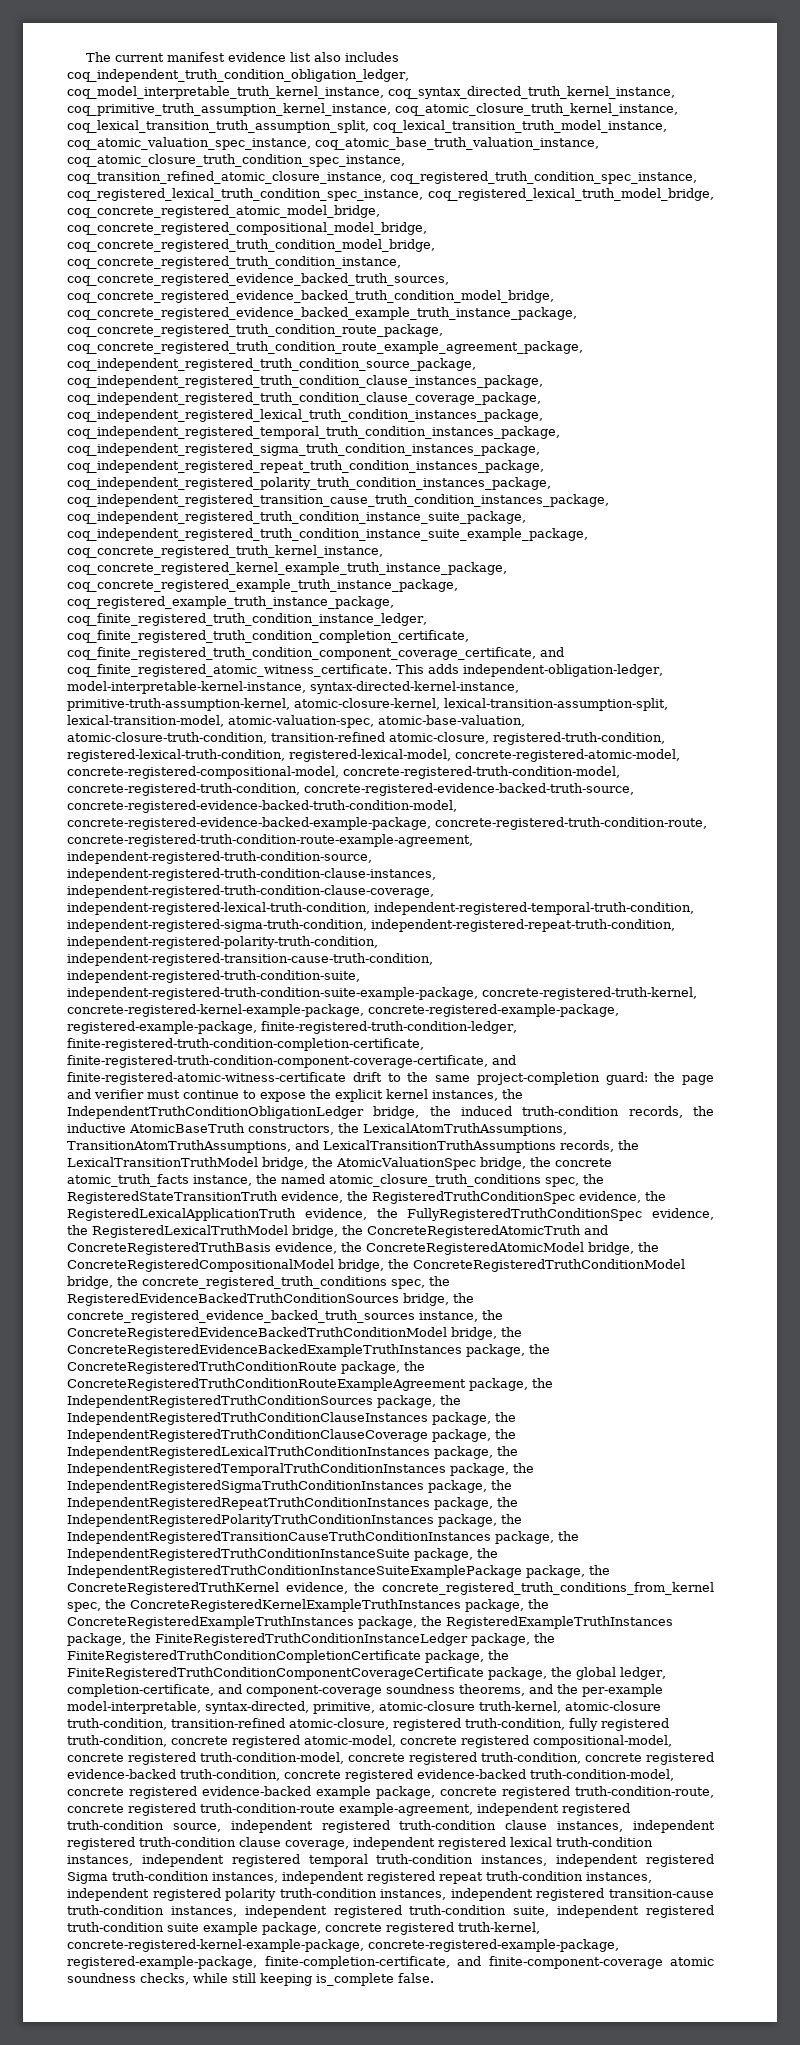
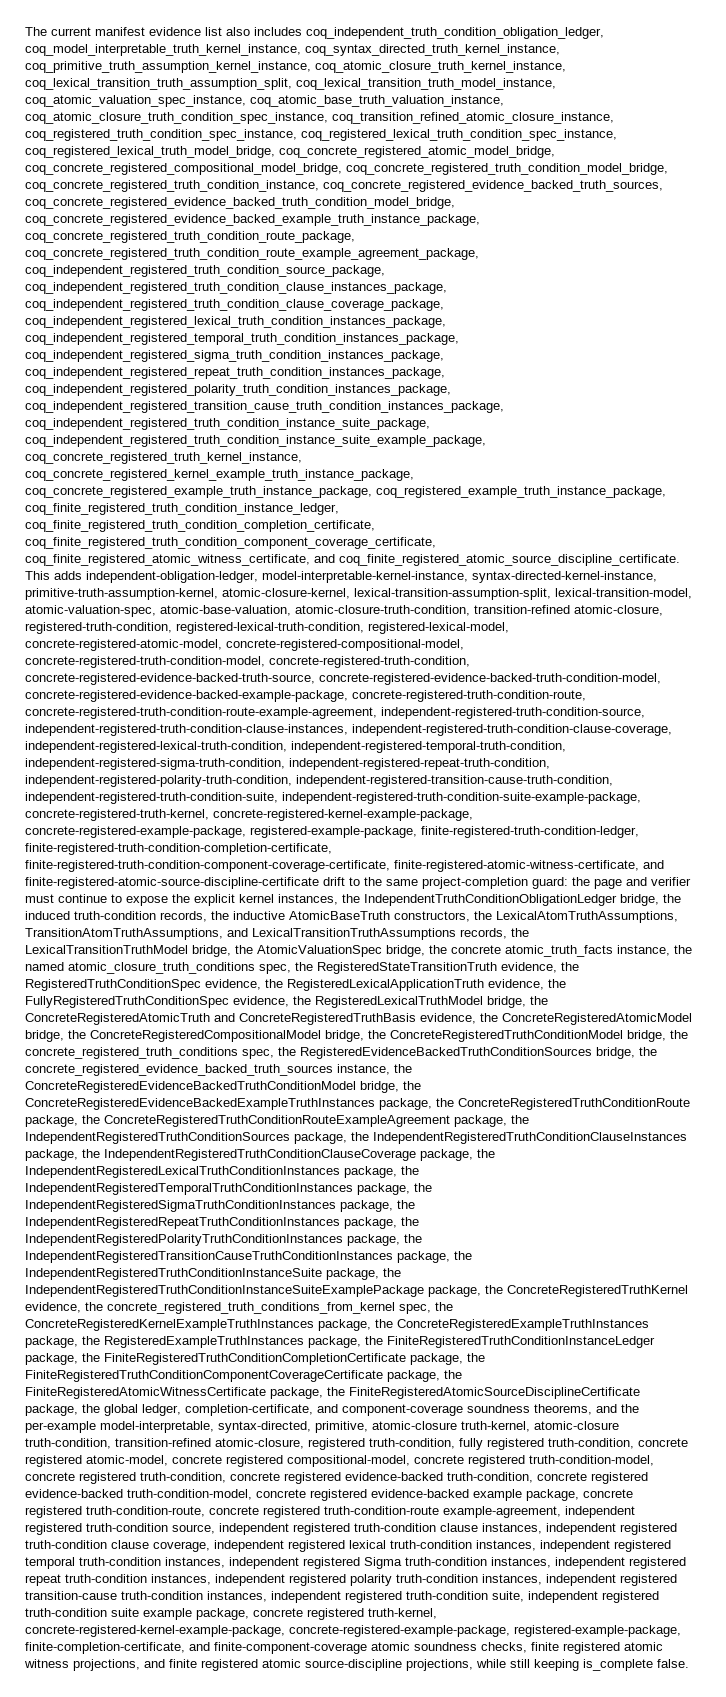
[540,647,564,657] [67,664,392,677] and coq_finite_registered_atomic_witness_certificate. -> [25,554,680,566] coq_finite_registered_atomic_witness_certificate, and coq_finite_registered_atomic_source_discipline_certificate.
[492,1055,516,1065] [67,1072,346,1085] and finite-registered-atomic-witness-certificate -> [394,860,664,872] [25,877,319,889] finite-registered-atomic-witness-certificate, and finite-registered-atomic-source-discipline-certificate
(572, 1672) none -> [25,1387,640,1399] [25,1404,100,1416] FiniteRegisteredAtomicWitnessCertificate package, the FiniteRegisteredAtomicSourceDisciplineCertificate package, the
(189, 1979) none -> [531,1642,663,1654] [24,1659,473,1671] finite registered atomic witness projections, and finite registered atomic source-discipline projections,

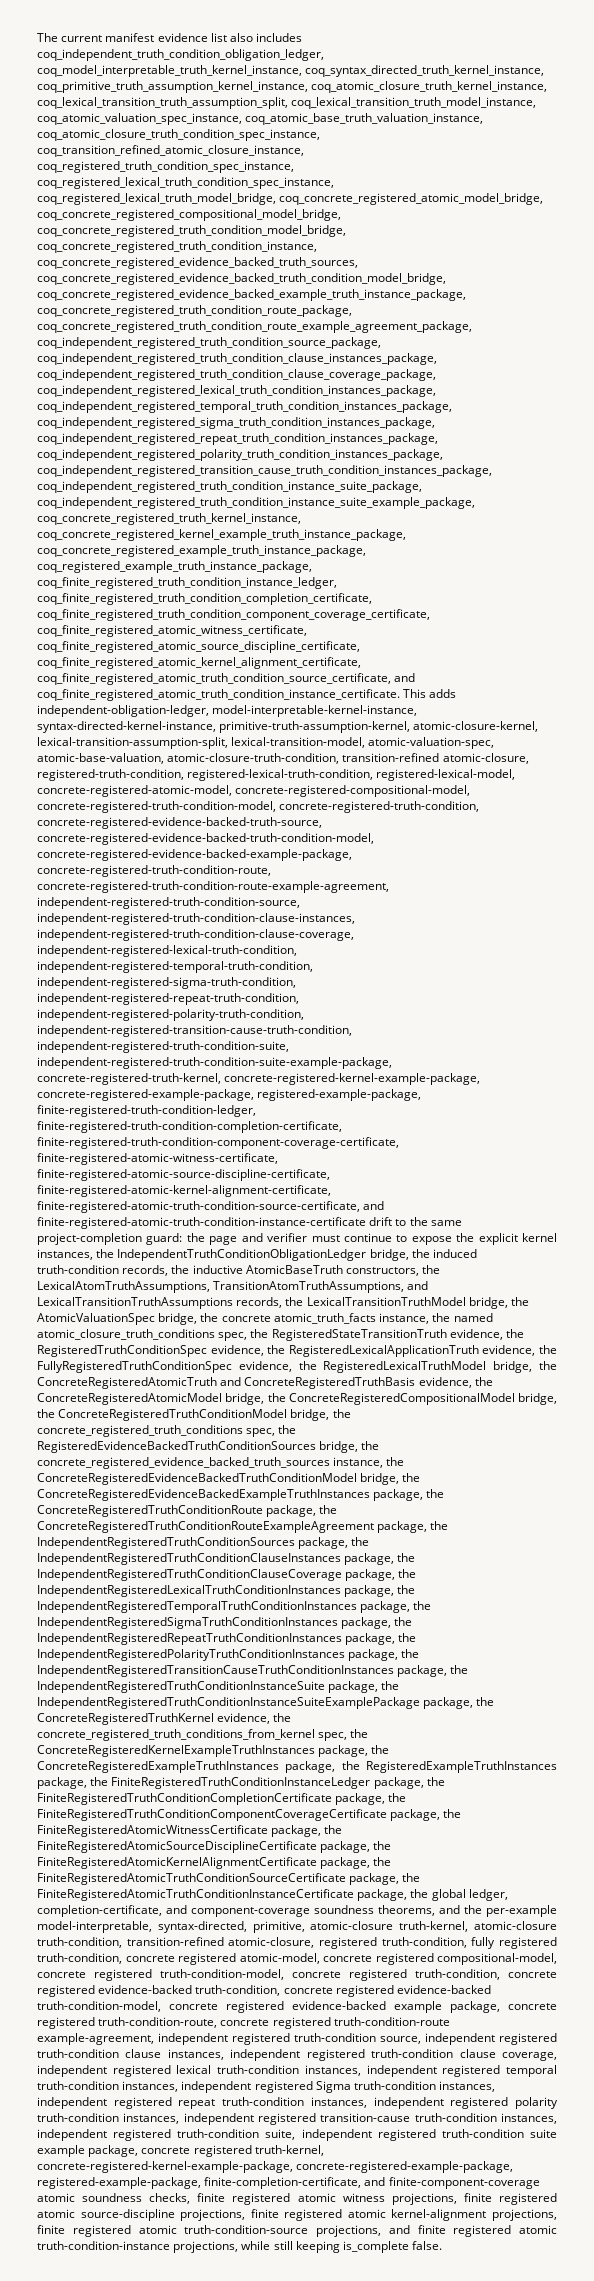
[314,554,680,566] and coq_finite_registered_atomic_source_discipline_certificate. -> [37,641,360,653] [37,657,361,669] [37,673,416,685] [37,689,400,701] coq_finite_registered_atomic_source_discipline_certificate, coq_finite_registered_atomic_kernel_alignment_certificate, coq_finite_registered_atomic_truth_condition_source_certificate, and coq_finite_registered_atomic_truth_condition_instance_certificate.
[643,860,664,869] [25,877,319,889] and finite-registered-atomic-source-discipline-certificate -> [37,1169,330,1181] [37,1185,331,1197] [37,1201,385,1213] [37,1217,366,1229] finite-registered-atomic-source-discipline-certificate, finite-registered-atomic-kernel-alignment-certificate, finite-registered-atomic-truth-condition-source-certificate, and finite-registered-atomic-truth-condition-instance-certificate
(100, 1408) none -> [37,1857,392,1869] [37,1873,421,1885] [37,1889,429,1901] FiniteRegisteredAtomicKernelAlignmentCertificate package, the FiniteRegisteredAtomicTruthConditionSourceCertificate package, the FiniteRegisteredAtomicTruthConditionInstanceCertificate package, the
(140, 1665) none -> [463,2193,557,2205] [37,2209,557,2221] [37,2225,381,2237] finite registered atomic source-discipline projections, finite registered atomic kernel-alignment projections, finite registered atomic truth-condition-source projections,
[305,1659,402,1671] source-discipline -> [37,2241,170,2250] truth-condition-instance

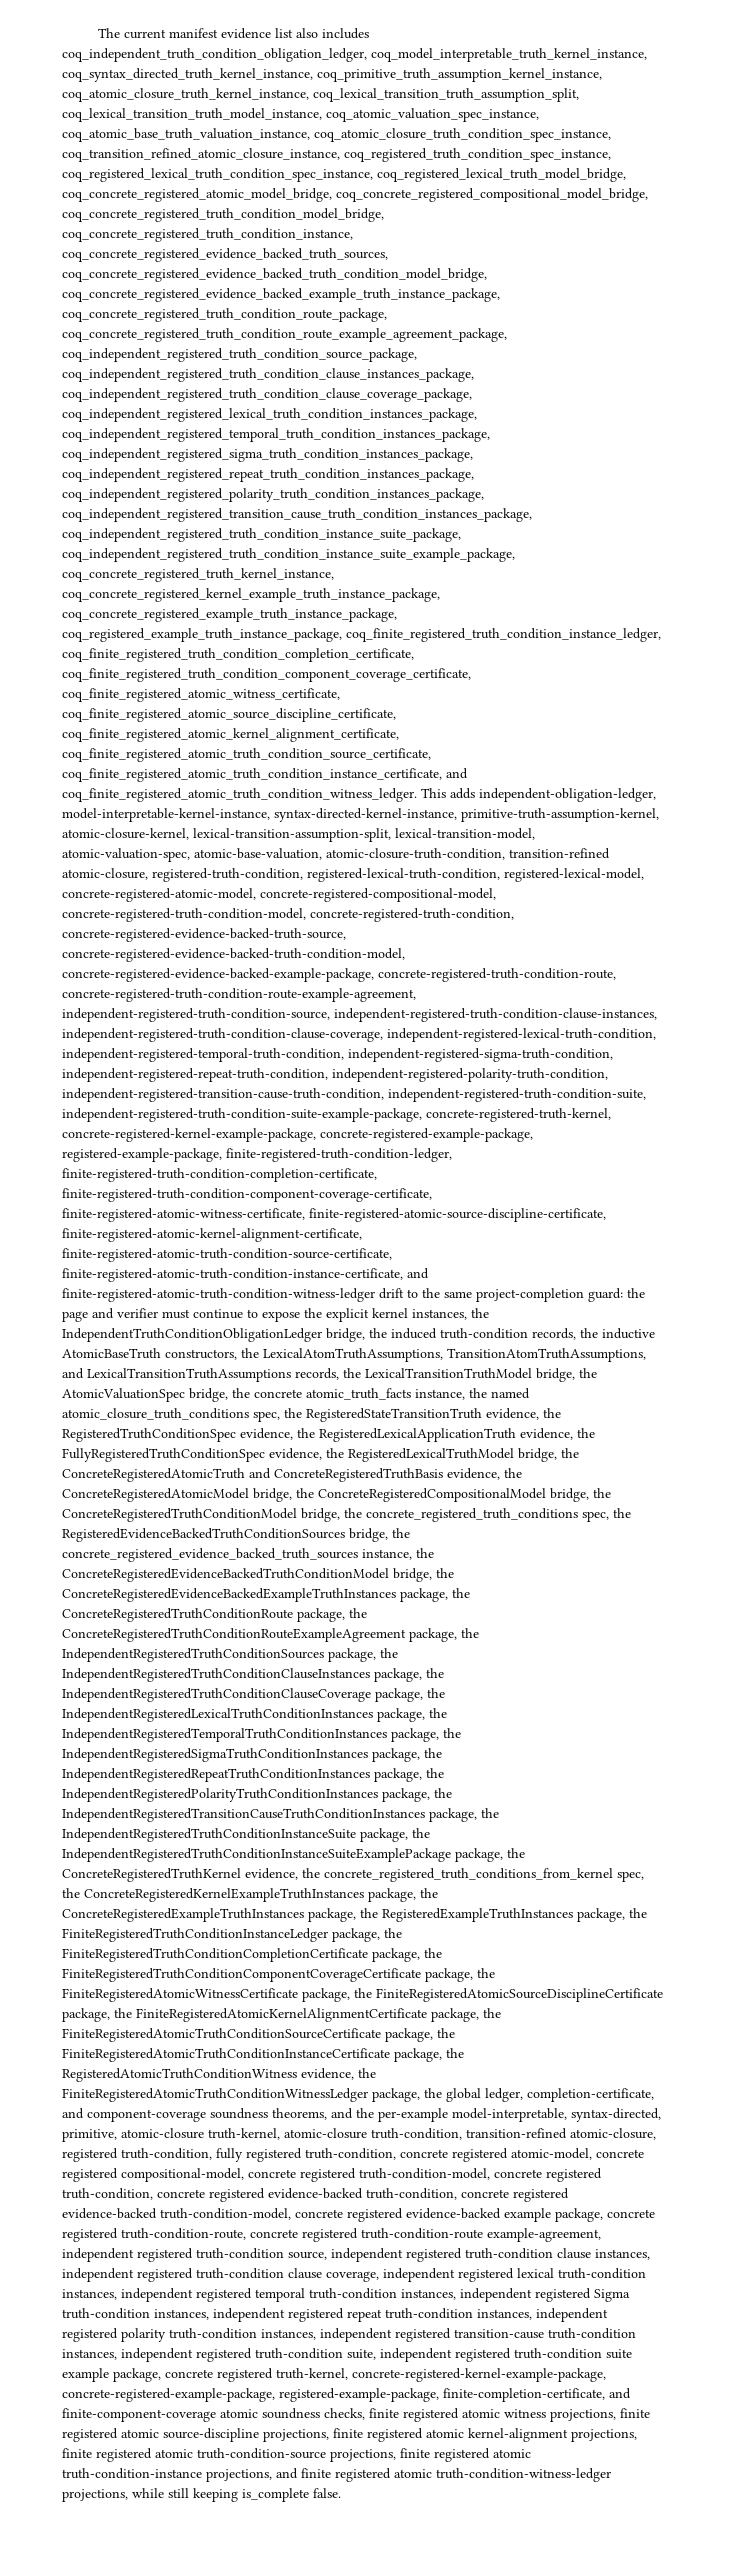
[394,673,416,682] [37,689,400,701] and coq_finite_registered_atomic_truth_condition_instance_certificate. -> [62,768,468,782] [62,788,417,802] coq_finite_registered_atomic_truth_condition_instance_certificate, and coq_finite_registered_atomic_truth_condition_witness_ledger.
[363,1201,385,1210] [37,1217,366,1229] and finite-registered-atomic-truth-condition-instance-certificate -> [62,1268,429,1282] [62,1288,375,1302] finite-registered-atomic-truth-condition-instance-certificate, and finite-registered-atomic-truth-condition-witness-ledger
(429, 1893) none -> [62,2068,376,2082] [62,2088,442,2102] RegisteredAtomicTruthConditionWitness evidence, the FiniteRegisteredAtomicTruthConditionWitnessLedger package, the
(381, 2231) none -> [400,2448,531,2462] [62,2468,272,2482] finite registered atomic truth-condition-instance projections,
[37,2241,170,2250] truth-condition-instance -> [436,2468,611,2482] truth-condition-witness-ledger

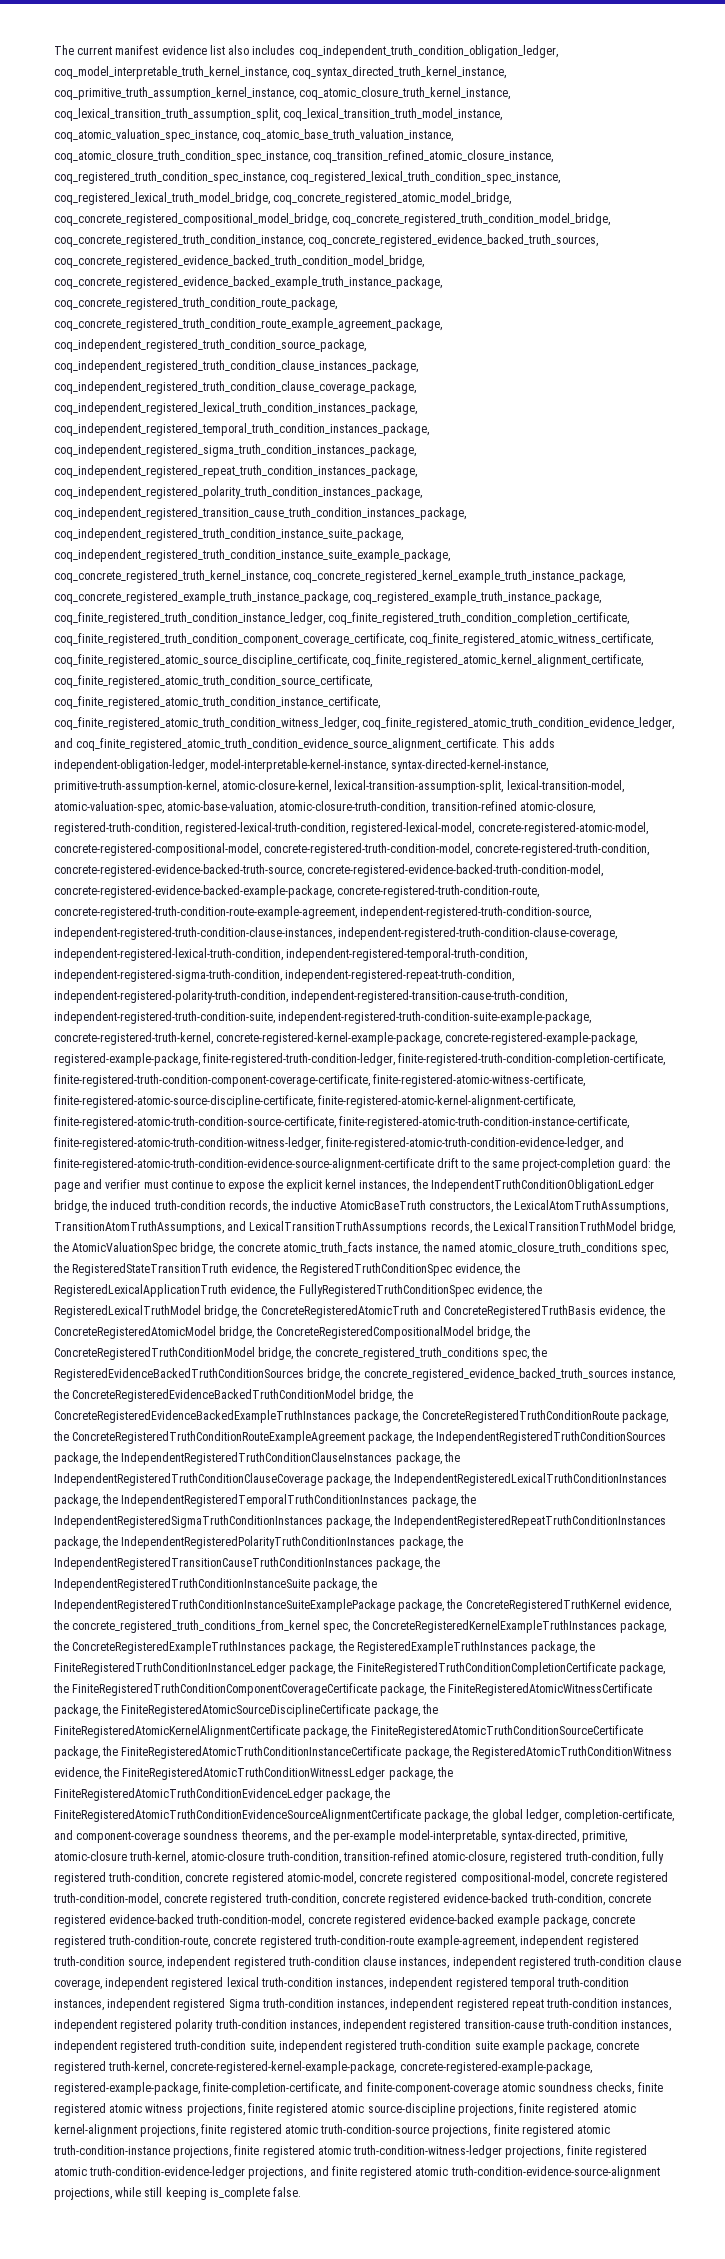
[446,768,468,779] [62,788,417,802] and coq_finite_registered_atomic_truth_condition_witness_ledger. -> [54,717,675,730] [54,738,500,751] coq_finite_registered_atomic_truth_condition_witness_ledger, coq_finite_registered_atomic_truth_condition_evidence_ledger, and coq_finite_registered_atomic_truth_condition_evidence_source_alignment_certificate.
[407,1268,429,1279] [62,1288,375,1302] and finite-registered-atomic-truth-condition-witness-ledger -> [54,1137,625,1150] [54,1158,434,1171] finite-registered-atomic-truth-condition-witness-ledger, finite-registered-atomic-truth-condition-evidence-ledger, and finite-registered-atomic-truth-condition-evidence-source-alignment-certificate
(442, 2093) none -> [54,1788,391,1801] [54,1809,489,1822] FiniteRegisteredAtomicTruthConditionEvidenceLedger package, the FiniteRegisteredAtomicTruthConditionEvidenceSourceAlignmentCertificate package, the
(272, 2475) none -> [234,2145,647,2158] [54,2166,307,2179] finite registered atomic truth-condition-witness-ledger projections, finite registered atomic truth-condition-evidence-ledger projections,
[436,2468,611,2482] truth-condition-witness-ledger -> [450,2166,660,2179] truth-condition-evidence-source-alignment

